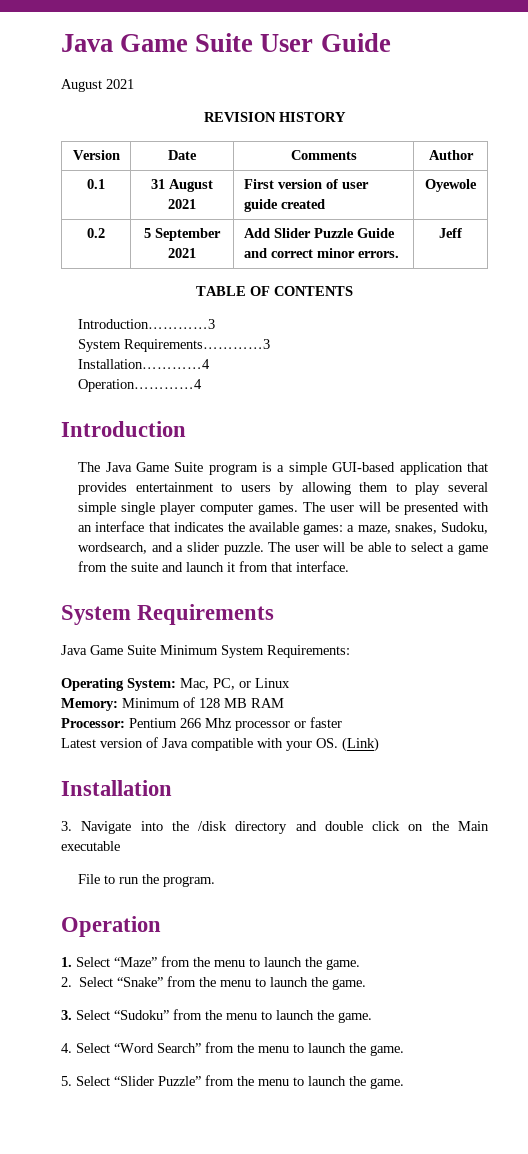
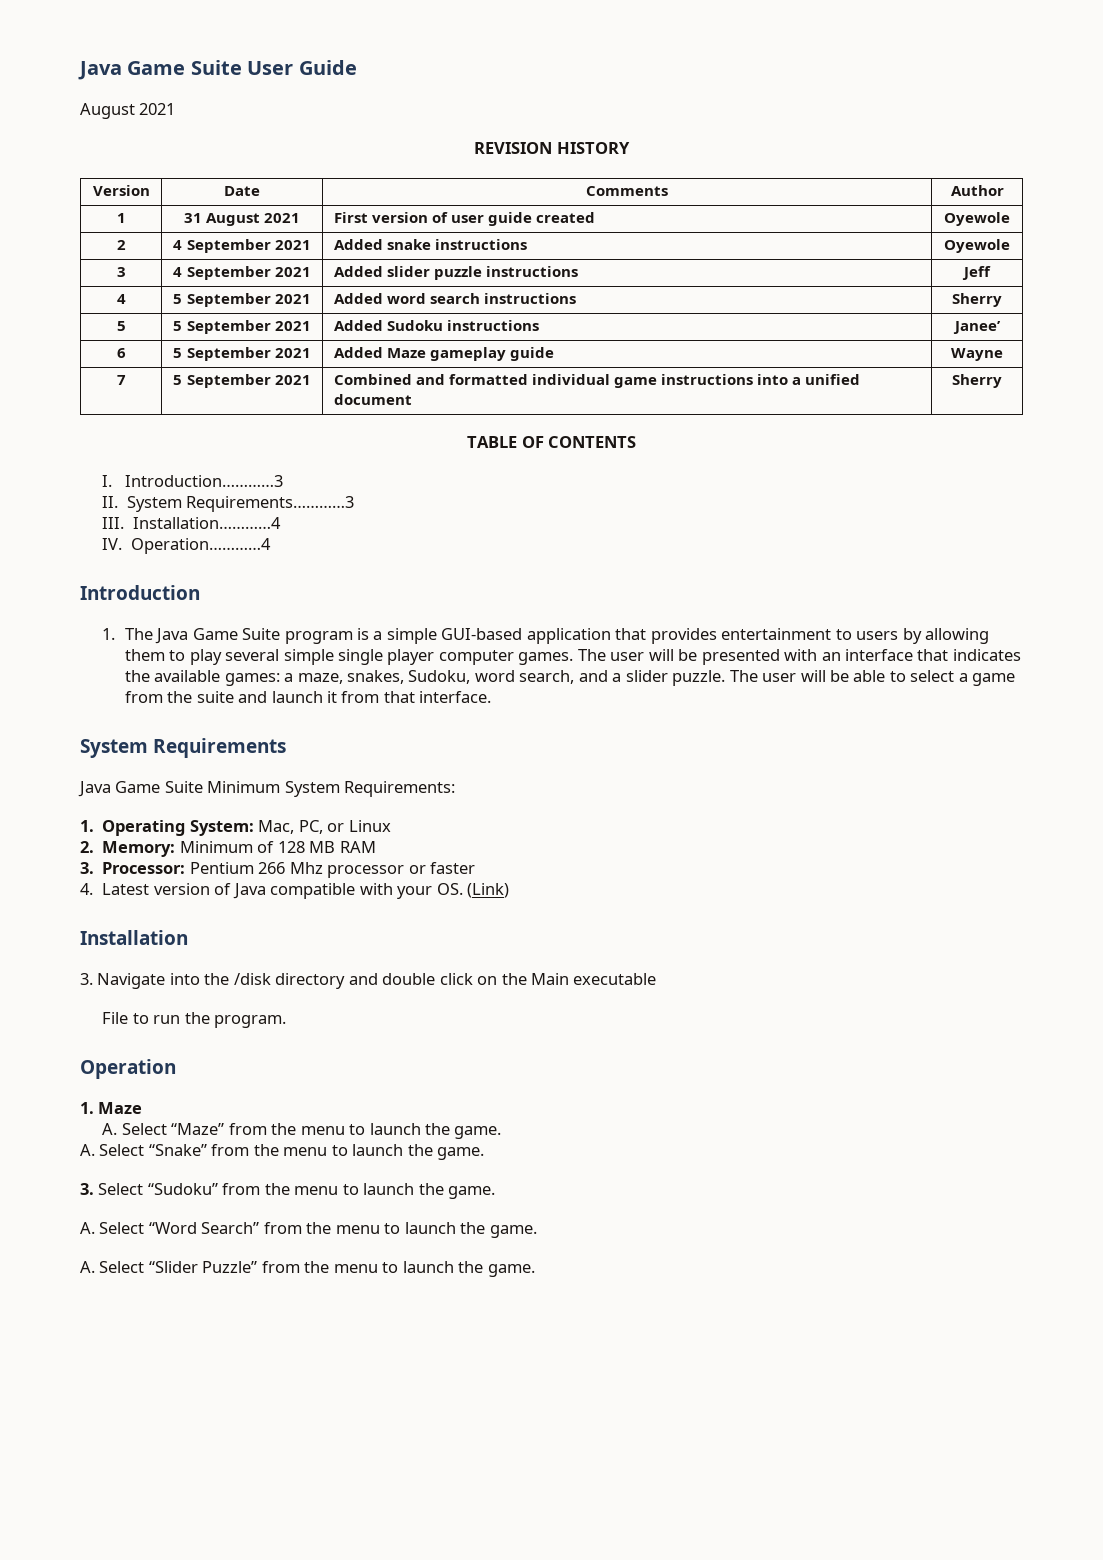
[87,179,105,189] 0.1 -> [116,213,126,223] 1
[87,228,105,238] [144,228,221,241] [168,248,196,258] [243,228,395,238] [243,248,399,258] [439,228,462,238] 0.2 | 5 September 2021 | Add Slider Puzzle Guide and correct minor errors. | Jeff -> [116,240,126,250] [173,239,311,253] [333,239,528,250] [944,239,1010,253] [116,267,126,277] [173,266,311,280] [333,266,579,280] [962,266,991,280] [116,294,126,304] [173,293,311,307] [333,293,577,304] [952,293,1002,307] [116,321,126,331] [173,320,311,334] [333,320,540,331] [952,321,1001,334] [116,348,126,358] [173,347,311,361] [333,347,555,361] [951,348,1003,361] [116,375,126,385] [173,374,311,388] [333,374,861,388] [333,394,412,405] [952,374,1002,388] 2 | 4 September 2021 | Added snake instructions | Oyewole // 3 | 4 September 2021 | Added slider puzzle instructions | Jeff // 4 | 5 September 2021 | Added word search instructions | Sherry // 5 | 5 September 2021 | Added Sudoku instructions | Janee’ // 6 | 5 September 2021 | Added Maze gameplay guide | Wayne // 7 | 5 September 2021 | Combined and formatted individual game instructions into a unified document | Sherry
(353, 291) none -> [102,475,113,487] I.
(216, 324) none -> [102,496,119,508] II.
(271, 345) none -> [102,517,125,529] III.
(211, 364) none -> [102,538,123,550] IV.
(186, 429) none -> [102,628,116,640] 1.
[78,542,148,554] wordsearch, -> [474,670,575,684] word search,
(350, 651) none -> [80,820,94,832] 1.
(290, 683) none -> [80,841,94,853] 2.
(284, 703) none -> [80,862,94,874] 3.
(342, 722) none -> [80,883,93,895] 4.
(72, 962) none -> [98,1102,143,1114] [102,1123,118,1135] Maze // A.
[61,977,72,987] 2. -> [80,1144,95,1156] A.
[61,1043,72,1053] 4. -> [80,1222,95,1234] A.
[61,1076,72,1086] 5. -> [80,1261,95,1273] A.

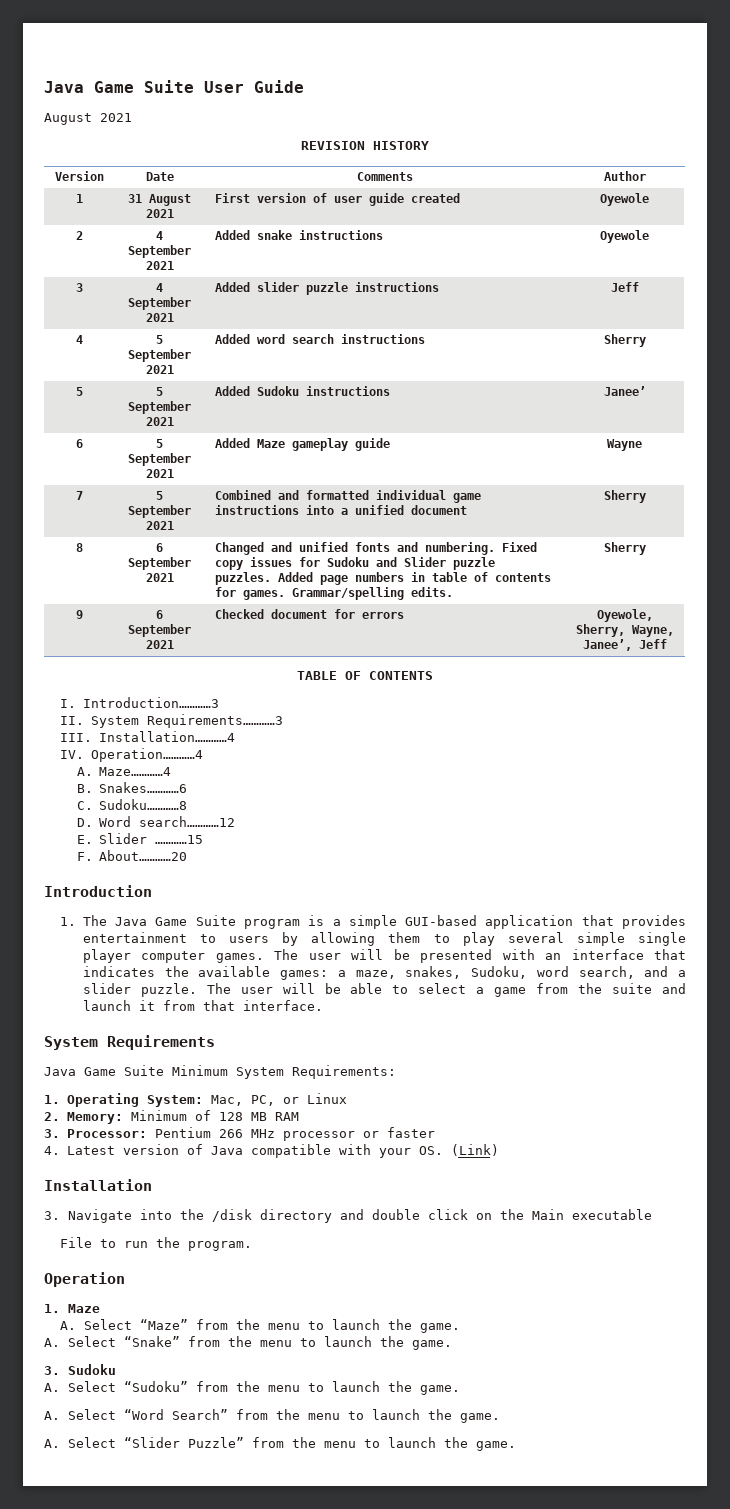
(1002, 381) none -> [75,543,83,552] [156,543,163,552] [128,557,191,570] [145,573,174,582] [214,542,537,555] [214,557,495,570] [214,572,551,585] [214,587,453,600] [603,542,646,555] [75,610,83,619] [156,610,163,619] [128,624,191,637] [145,640,174,649] [214,609,404,619] [596,609,653,622] [575,624,674,637] [582,639,667,651] // 8 | 6 September 2021 | Changed and unified fonts and numbering. Fixed copy issues for Sudoku and Slider puzzle puzzles. Added page numbers in table of contents for games. Grammar/spelling edits. | Sherry // 9 | 6 September 2021 | Checked document for errors | Oyewole, Sherry, Wayne, Janee’, Jeff
(271, 546) none -> [76,767,172,776] [76,782,188,793] [76,799,188,810] [76,816,236,827] [76,833,204,844] [76,850,188,861] // A. Maze…………4 // B. Snakes…………6 // C. Sudoku…………8 // D. Word search…………12 // E. Slider …………15 // F. About…………20
[289,862,323,874] Mhz -> [250,1129,275,1138] MHz
(94, 1189) none -> [68,1364,116,1375] [44,1383,60,1392] Sudoku // A.

